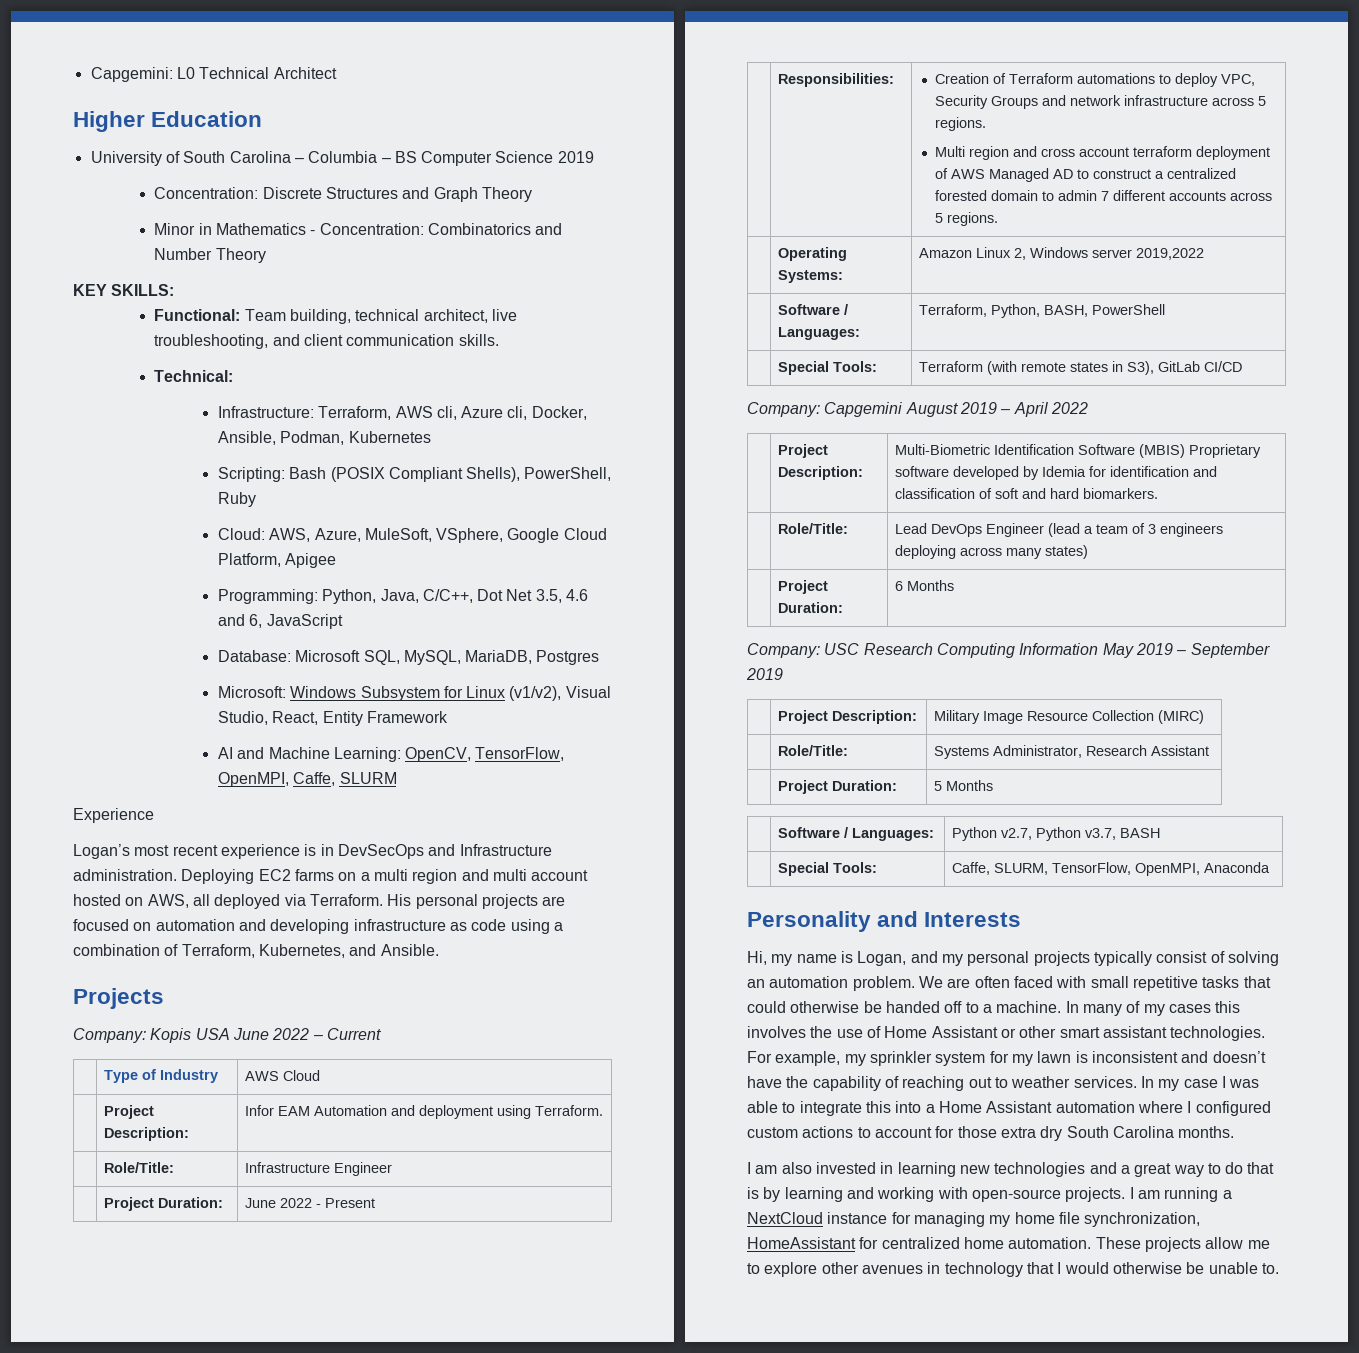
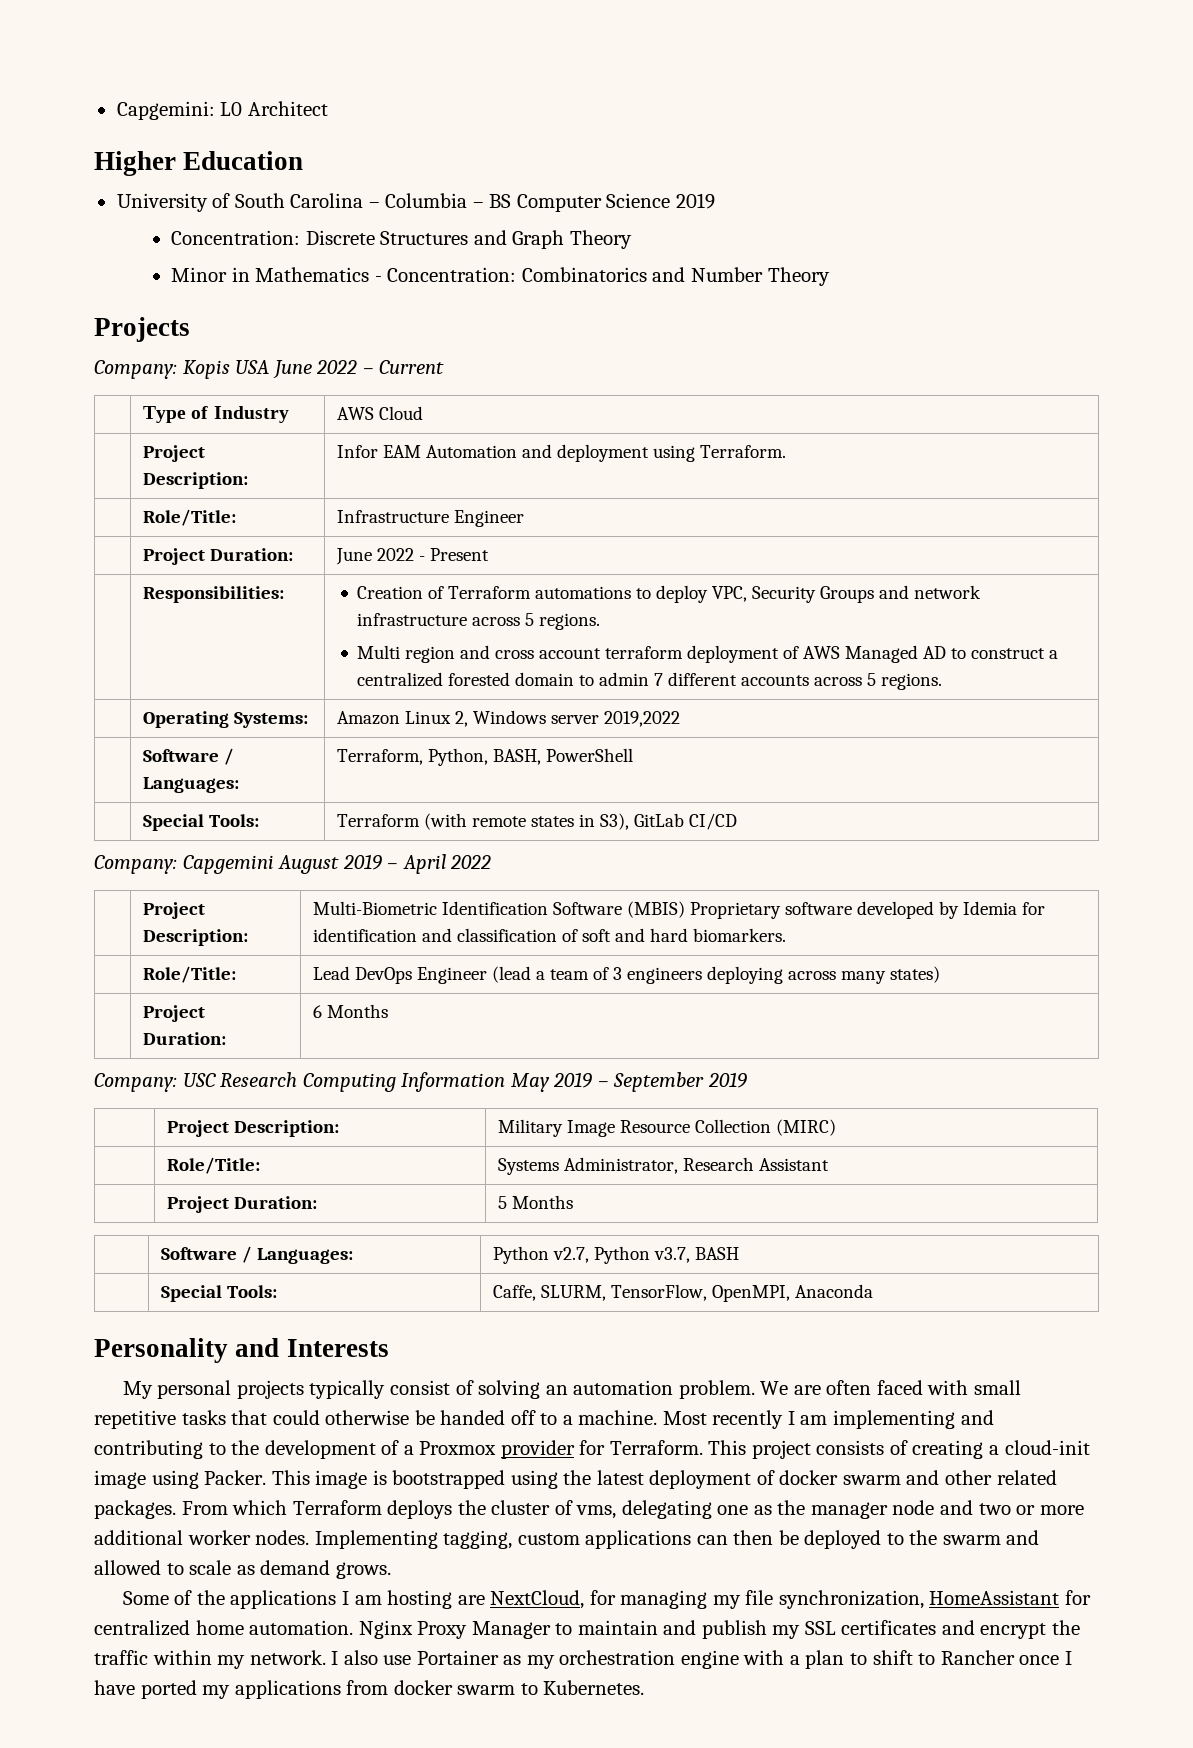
[199,67,270,79] Technical -> (243, 109) none
[73,284,175,296] [154,309,517,324] [154,334,499,349] [154,370,234,382] [217,406,587,420] [217,431,431,445] [217,467,612,482] [217,492,256,507] [217,528,607,543] [217,553,337,568] [217,589,589,604] [217,614,343,629] [217,650,600,665] [217,686,611,701] [217,711,448,726] [217,747,565,762] [217,772,397,787] [73,808,154,823] [73,844,552,859] [73,869,589,884] [73,894,566,909] [73,919,563,934] [73,944,439,958] // KEY SKILLS: // Functional: Team building, technical architect, live troubleshooting, and client communication skills. // Technical: // Infrastructure: Terraform, AWS cli, Azure cli, Docker, Ansible, Podman, Kubernetes // Scripting: Bash (POSIX Compliant Shells), PowerShell, Ruby // Cloud: AWS, Azure, MuleSoft, VSphere, Google Cloud Platform, Apigee // Programming: Python, Java, C/C++, Dot Net 3.5, 4.6 and 6, JavaScript // Database: Microsoft SQL, MySQL, MariaDB, Postgres // Microsoft: Windows Subsystem for Linux (v1/v2), Visual Studio, React, Entity Framework // AI and Machine Learning: OpenCV, TensorFlow, OpenMPI, Caffe, SLURM // Experience // Logan’s most recent experience is in DevSecOps and Infrastructure administration. Deploying EC2 farms on a multi region and multi account hosted on AWS, all deployed via Terraform. His personal projects are focused on automation and developing infrastructure as code using a combination of Terraform, Kubernetes, and Ansible. -> (830, 276) none
[747,951,963,966] Hi, my name is Logan, and my -> [122,1381,153,1399] My
[1065,1001,1241,1016] [747,1026,1266,1041] [747,1051,1266,1066] [747,1076,1260,1091] [747,1101,1271,1116] [747,1126,1235,1141] [747,1162,1275,1177] [747,1187,1232,1202] [747,1212,888,1224] In many of my cases this involves the use of Home Assistant or other smart assistant technologies. For example, my sprinkler system for my lawn is inconsistent and doesn’t have the capability of reaching out to weather services. In my case I was able to integrate this into a Home Assistant automation where I configured custom actions to account for those extra dry South Carolina months. // I am also invested in learning new technologies and a great way to do that is by learning and working with open-source projects. I am running a NextCloud instance -> [662,1410,994,1429] [94,1440,1090,1459] [94,1470,1057,1489] [94,1500,1084,1519] [94,1530,1040,1549] [94,1560,391,1579] [122,1590,585,1609] Most recently I am implementing and contributing to the development of a Proxmox provider for Terraform. This project consists of creating a cloud-init image using Packer. This image is bootstrapped using the latest deployment of docker swarm and other related packages. From which Terraform deploys the cluster of vms, delegating one as the manager node and two or more additional worker nodes. Implementing tagging, custom applications can then be deployed to the swarm and allowed to scale as demand grows. // Some of the applications I am hosting are NextCloud,
[1014,1212,1055,1224] home -> (741, 1602) none
[1095,1237,1270,1252] [747,1262,1279,1277] These projects allow me to explore other avenues in technology that I would otherwise be unable to. -> [358,1620,1081,1639] [94,1650,1072,1669] [94,1680,645,1699] Nginx Proxy Manager to maintain and publish my SSL certificates and encrypt the traffic within my network. I also use Portainer as my orchestration engine with a plan to shift to Rancher once I have ported my applications from docker swarm to Kubernetes.

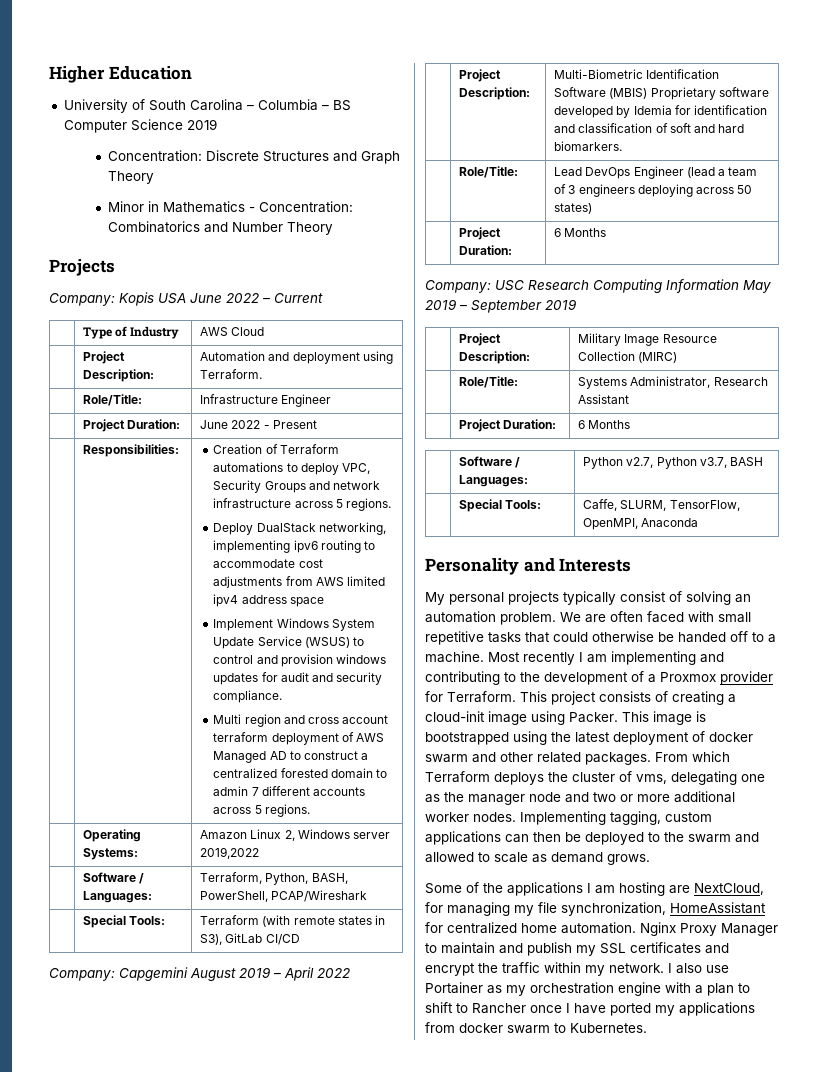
[116,101,328,120] Capgemini: L0 Architect // -> (49, 74) none
[337,445,422,458] Infor EAM -> (155, 375) none
(601, 621) none -> [213,522,386,535] [213,540,376,553] [213,559,323,568] [213,576,386,588] [213,594,324,607] [213,618,375,631] [213,636,365,649] [213,654,387,667] [213,672,383,685] [213,690,283,703] // Deploy DualStack networking, implementing ipv6 routing to accommodate cost adjustments from AWS limited ipv4 address space // Implement Windows System Update Service (WSUS) to control and provision windows updates for audit and security compliance.
[546,748,634,762] PowerShell -> [200,890,368,902] PowerShell, PCAP/Wireshark
[841,971,887,984] many -> [737,185,753,194] 50
[498,1196,508,1209] 5 -> [578,420,586,429] 6

